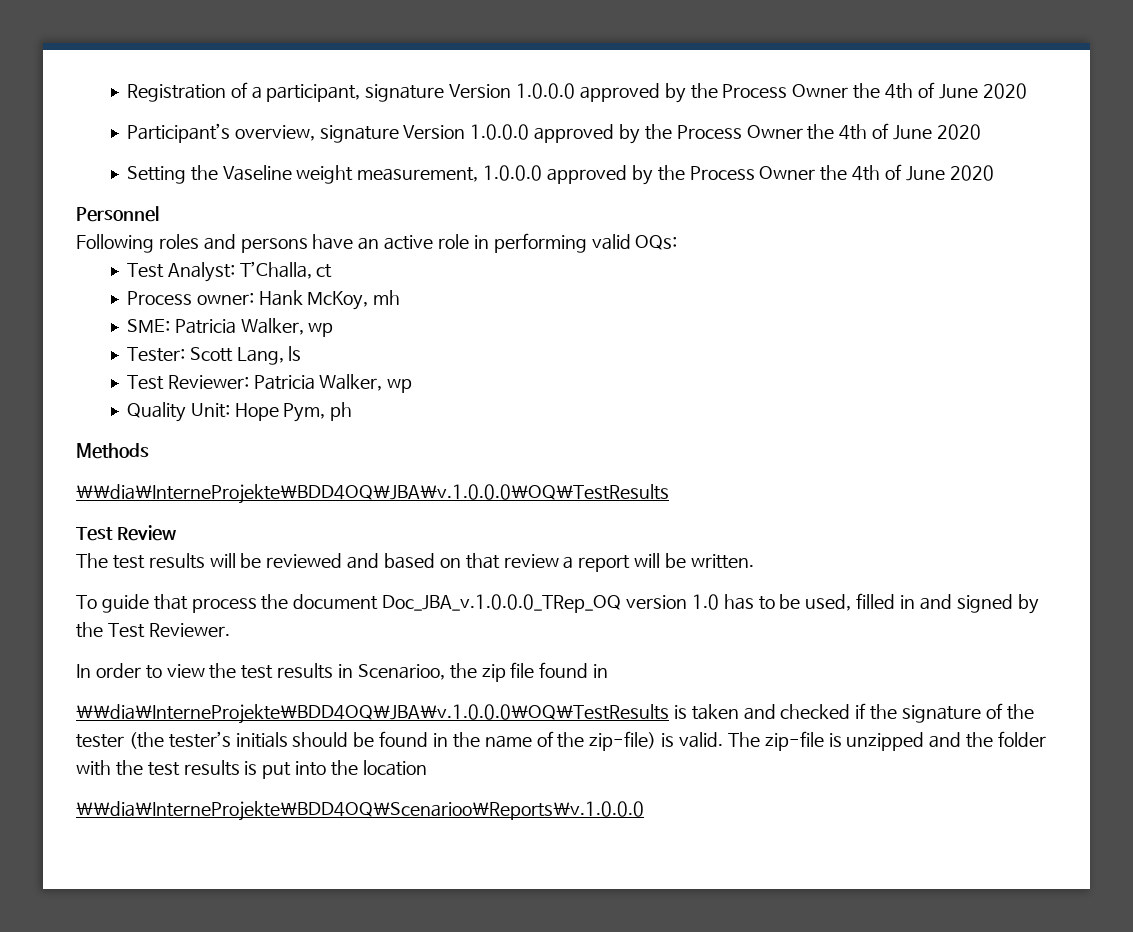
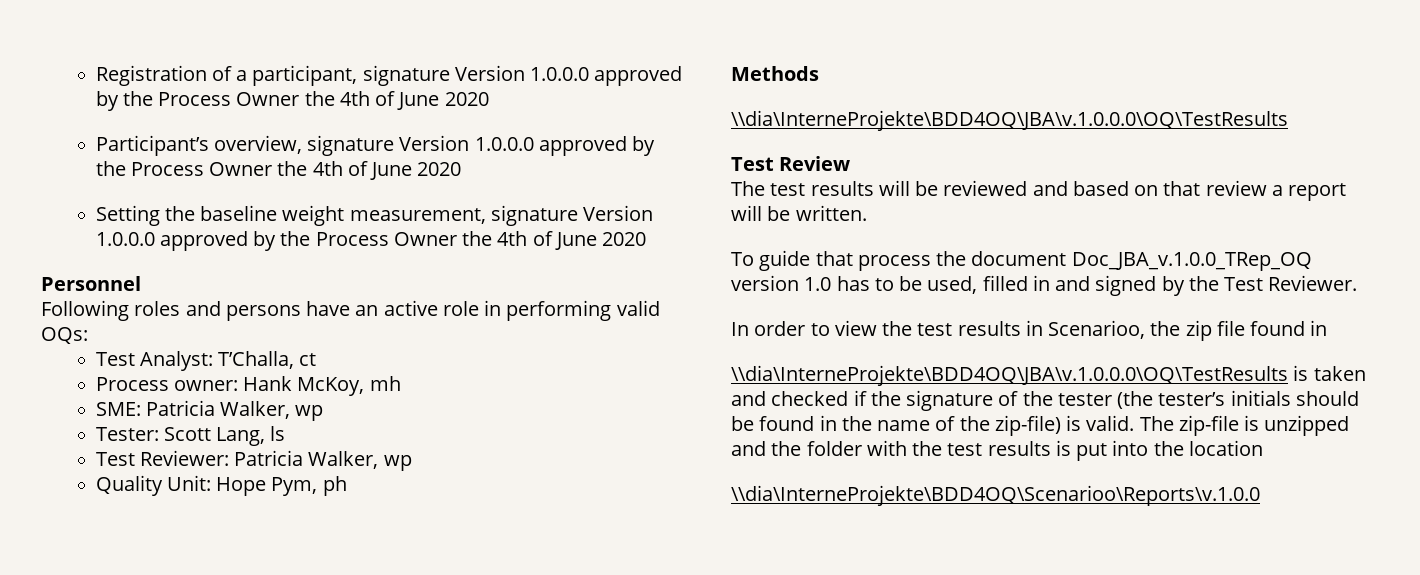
[222,165,292,181] Vaseline -> [200,205,278,221] baseline
(479, 174) none -> [490,205,654,226] signature Version
[382,594,622,613] Doc_JBA_v.1.0.0.0_TRep_OQ -> [1071,252,1312,271] Doc_JBA_v.1.0.0_TRep_OQ
[76,801,644,821] \\dia\InterneProjekte\BDD4OQ\Scenarioo\Reports\v.1.0.0.0 -> [731,485,1260,506] \\dia\InterneProjekte\BDD4OQ\Scenarioo\Reports\v.1.0.0

